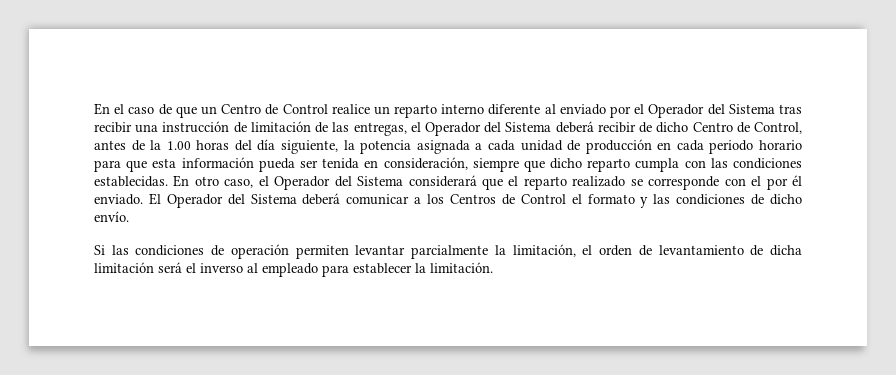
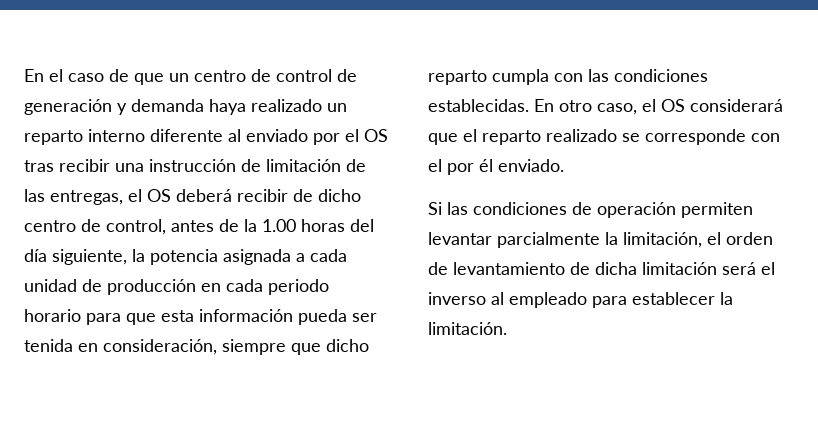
[221,104,370,115] Centro de Control realice -> [194,69,357,82] [24,99,322,115] centro de control de generación y demanda haya realizado
[648,104,775,118] Operador del Sistema -> [364,129,388,142] OS
[425,122,552,136] Operador del Sistema -> [147,189,171,202] OS
[692,122,802,134] Centro de Control, -> [24,219,166,235] centro de control,
[274,176,404,190] Operador del Sistema -> [661,99,685,112] OS
[148,193,803,208] [94,211,129,222] El Operador del Sistema deberá comunicar a los Centros de Control el formato y las condiciones de dicho envío. -> (564, 165) none

